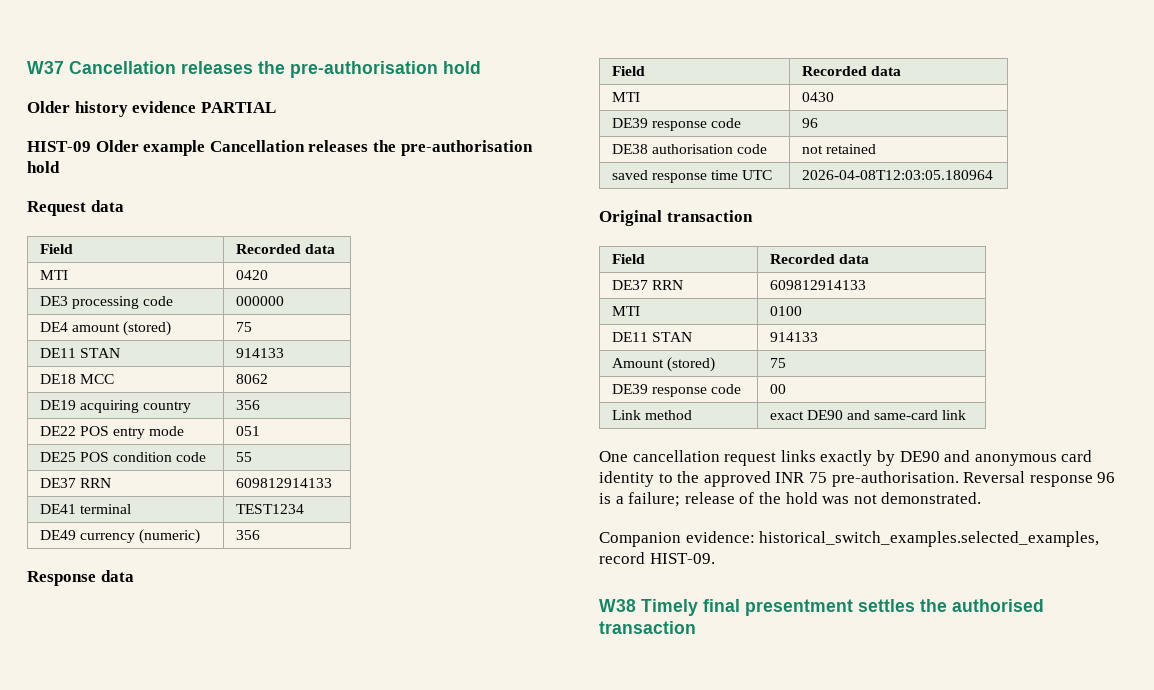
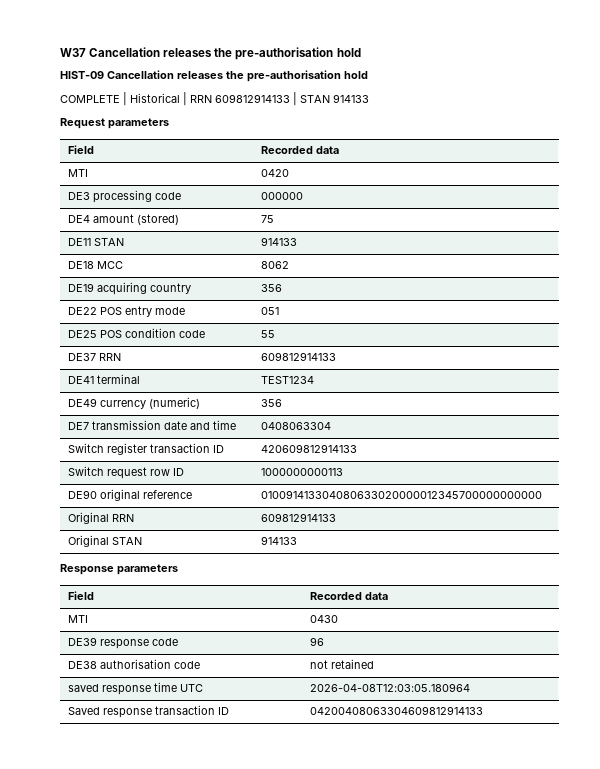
[27,101,276,117] // Older history evidence PARTIAL -> (361, 52) none
[95,140,533,156] [27,161,60,173] Older example Cancellation releases the pre-authorisation hold -> [107,70,368,82] [60,92,369,106] Cancellation releases the pre-authorisation hold // COMPLETE | Historical | RRN 609812914133 | STAN 914133
[90,200,124,212] data -> [108,118,169,129] parameters
(260, 535) none -> [68,420,237,430] [261,422,332,430] [68,443,225,455] [261,444,358,453] [68,466,185,479] [261,468,344,476] [68,489,193,501] [261,490,543,499] [68,512,135,524] [261,513,337,522] [68,535,143,547] [261,536,298,545] // DE7 transmission date and time | 0408063304 // Switch register transaction ID | 420609812914133 // Switch request row ID | 1000000000113 // DE90 original reference | 010091413304080633020000012345700000000000 // Original RRN | 609812914133 // Original STAN | 914133
[100,570,134,582] data -> [117,564,178,575] parameters
[599,210,753,226] [611,254,645,264] [769,254,869,264] [611,280,683,290] [769,280,866,290] [611,306,640,316] [769,306,802,316] [611,332,692,342] [769,332,818,342] [611,357,715,372] [769,358,786,368] [611,384,742,397] [769,384,786,394] [611,410,692,420] [769,410,967,420] [599,450,1093,466] [599,471,1116,487] [599,492,982,507] [599,531,1100,547] [599,552,715,564] [599,599,1044,616] [599,621,696,634] // Original transaction // Field | Recorded data // DE37 RRN | 609812914133 // MTI | 0100 // DE11 STAN | 914133 // Amount (stored) | 75 // DE39 response code | 00 // Link method | exact DE90 and same-card link // One cancellation request links exactly by DE90 and anonymous card identity to the approved INR 75 pre-authorisation. Reversal response 96 is a failure; release of the hold was not demonstrated. // Companion evidence: historical_switch_examples.selected_examples, record HIST-09. // W38 Timely final presentment settles the authorised transaction -> [68,705,230,718] [310,706,484,715] // Saved response transaction ID | 04200408063304609812914133

